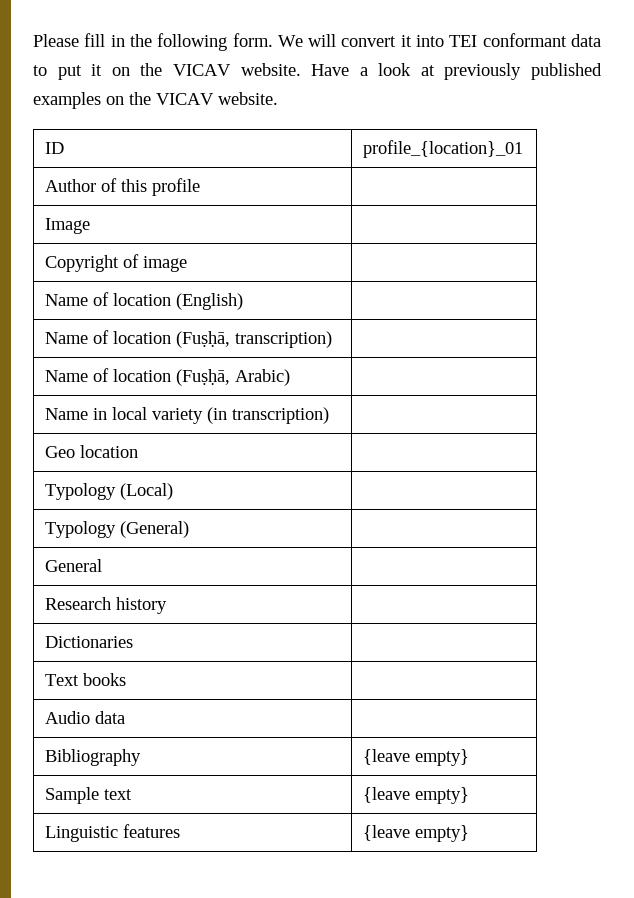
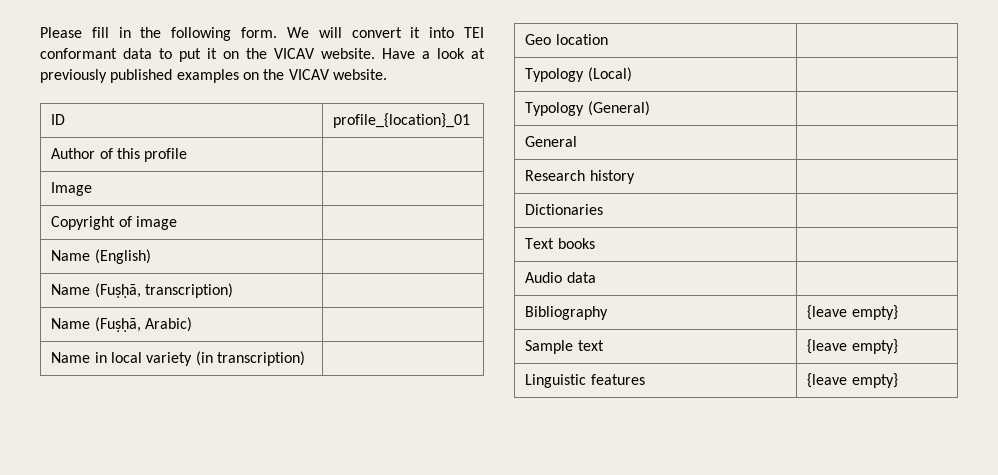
[93,292,172,306] of location -> (91, 255) none
[93,330,172,344] of location -> (91, 289) none
[93,368,172,382] of location -> (91, 323) none

